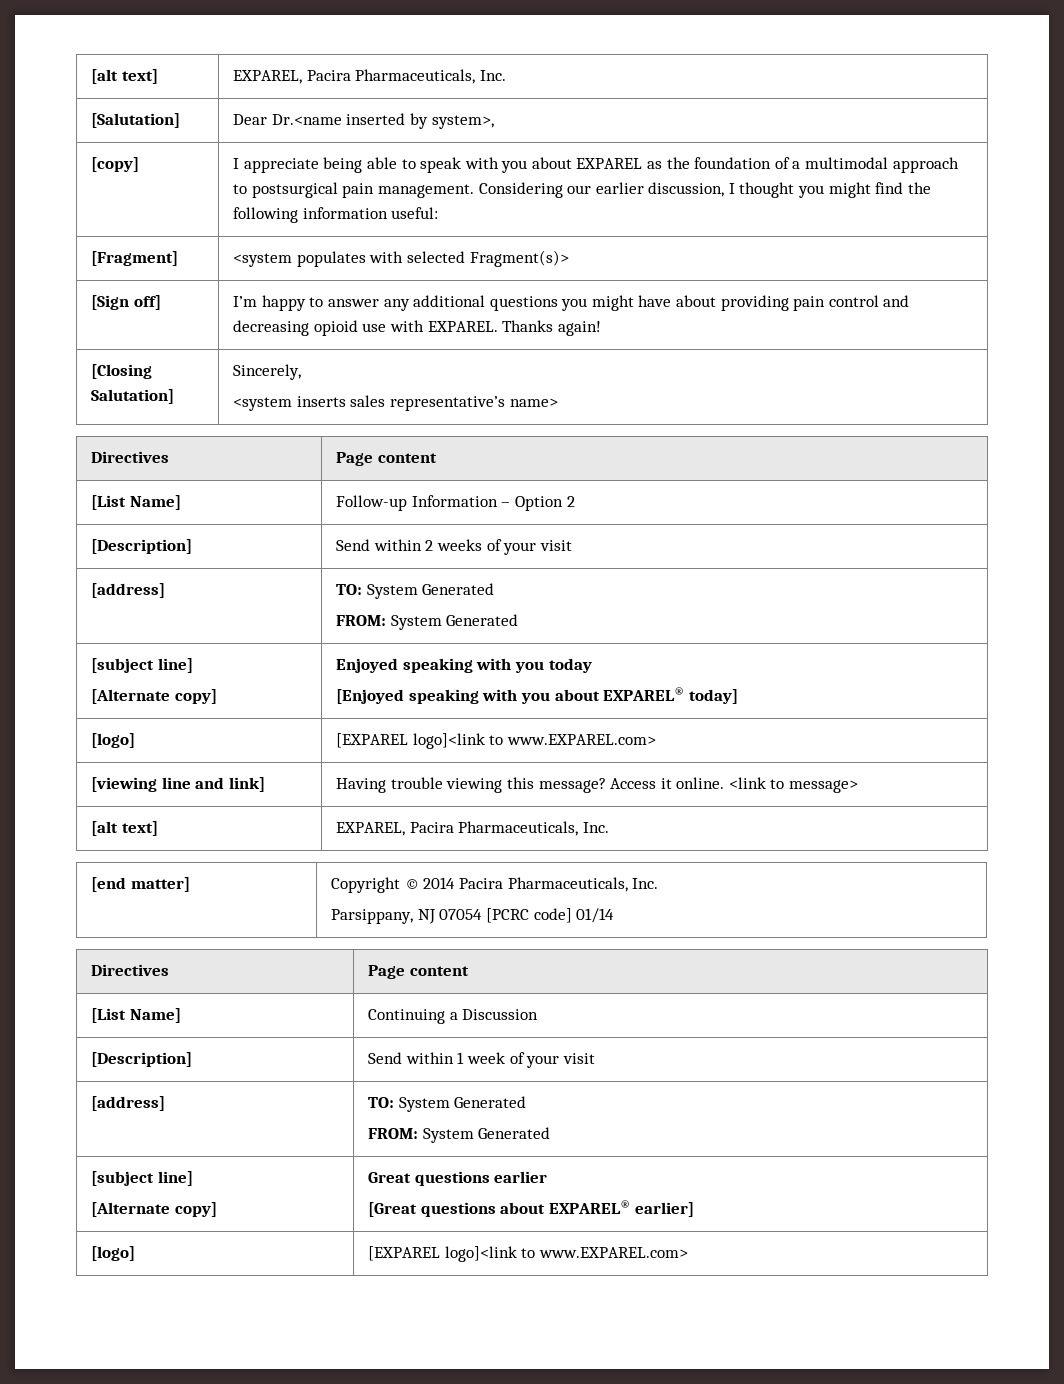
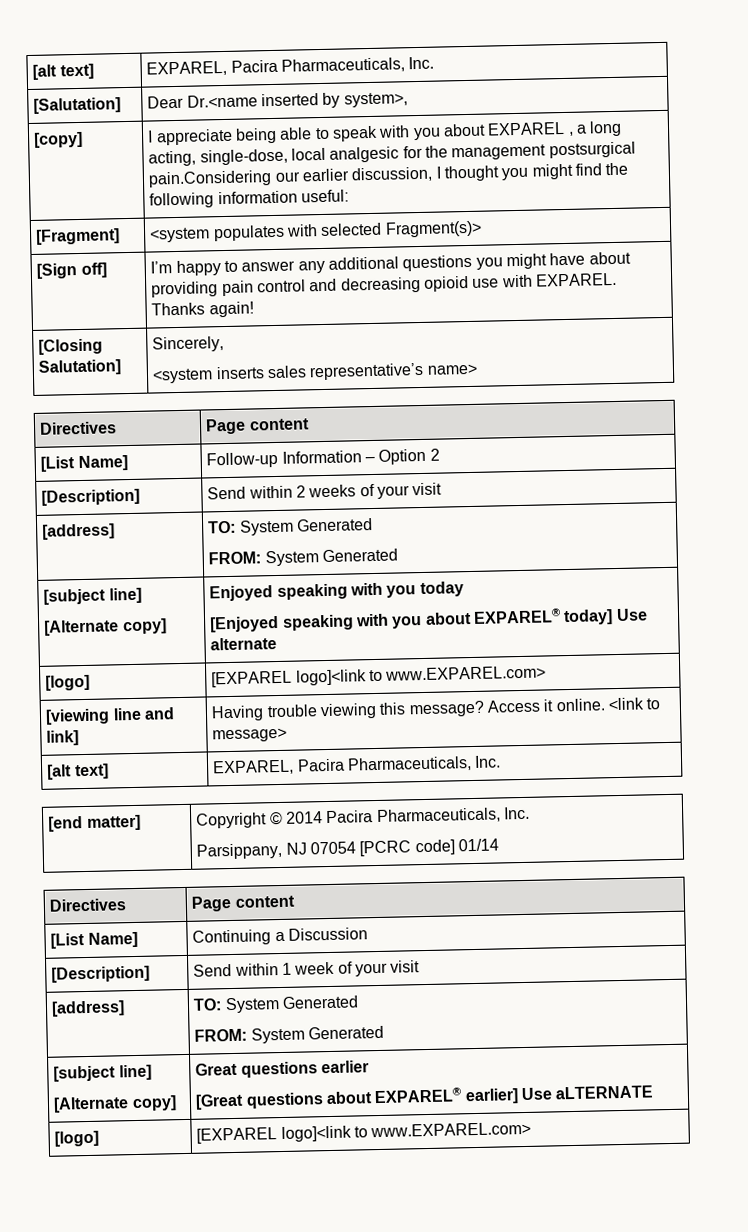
[647,157,959,173] [233,182,563,198] as the foundation of a multimodal approach to postsurgical pain management. Considering -> [568,120,623,137] [148,141,636,167] [148,170,273,188] , a long acting, single-dose, local analgesic for the management postsurgical pain.Considering
(738, 696) none -> [615,608,648,622] [210,636,278,651] Use alternate
(694, 1209) none -> [521,1085,654,1101] Use aLTERNATE

